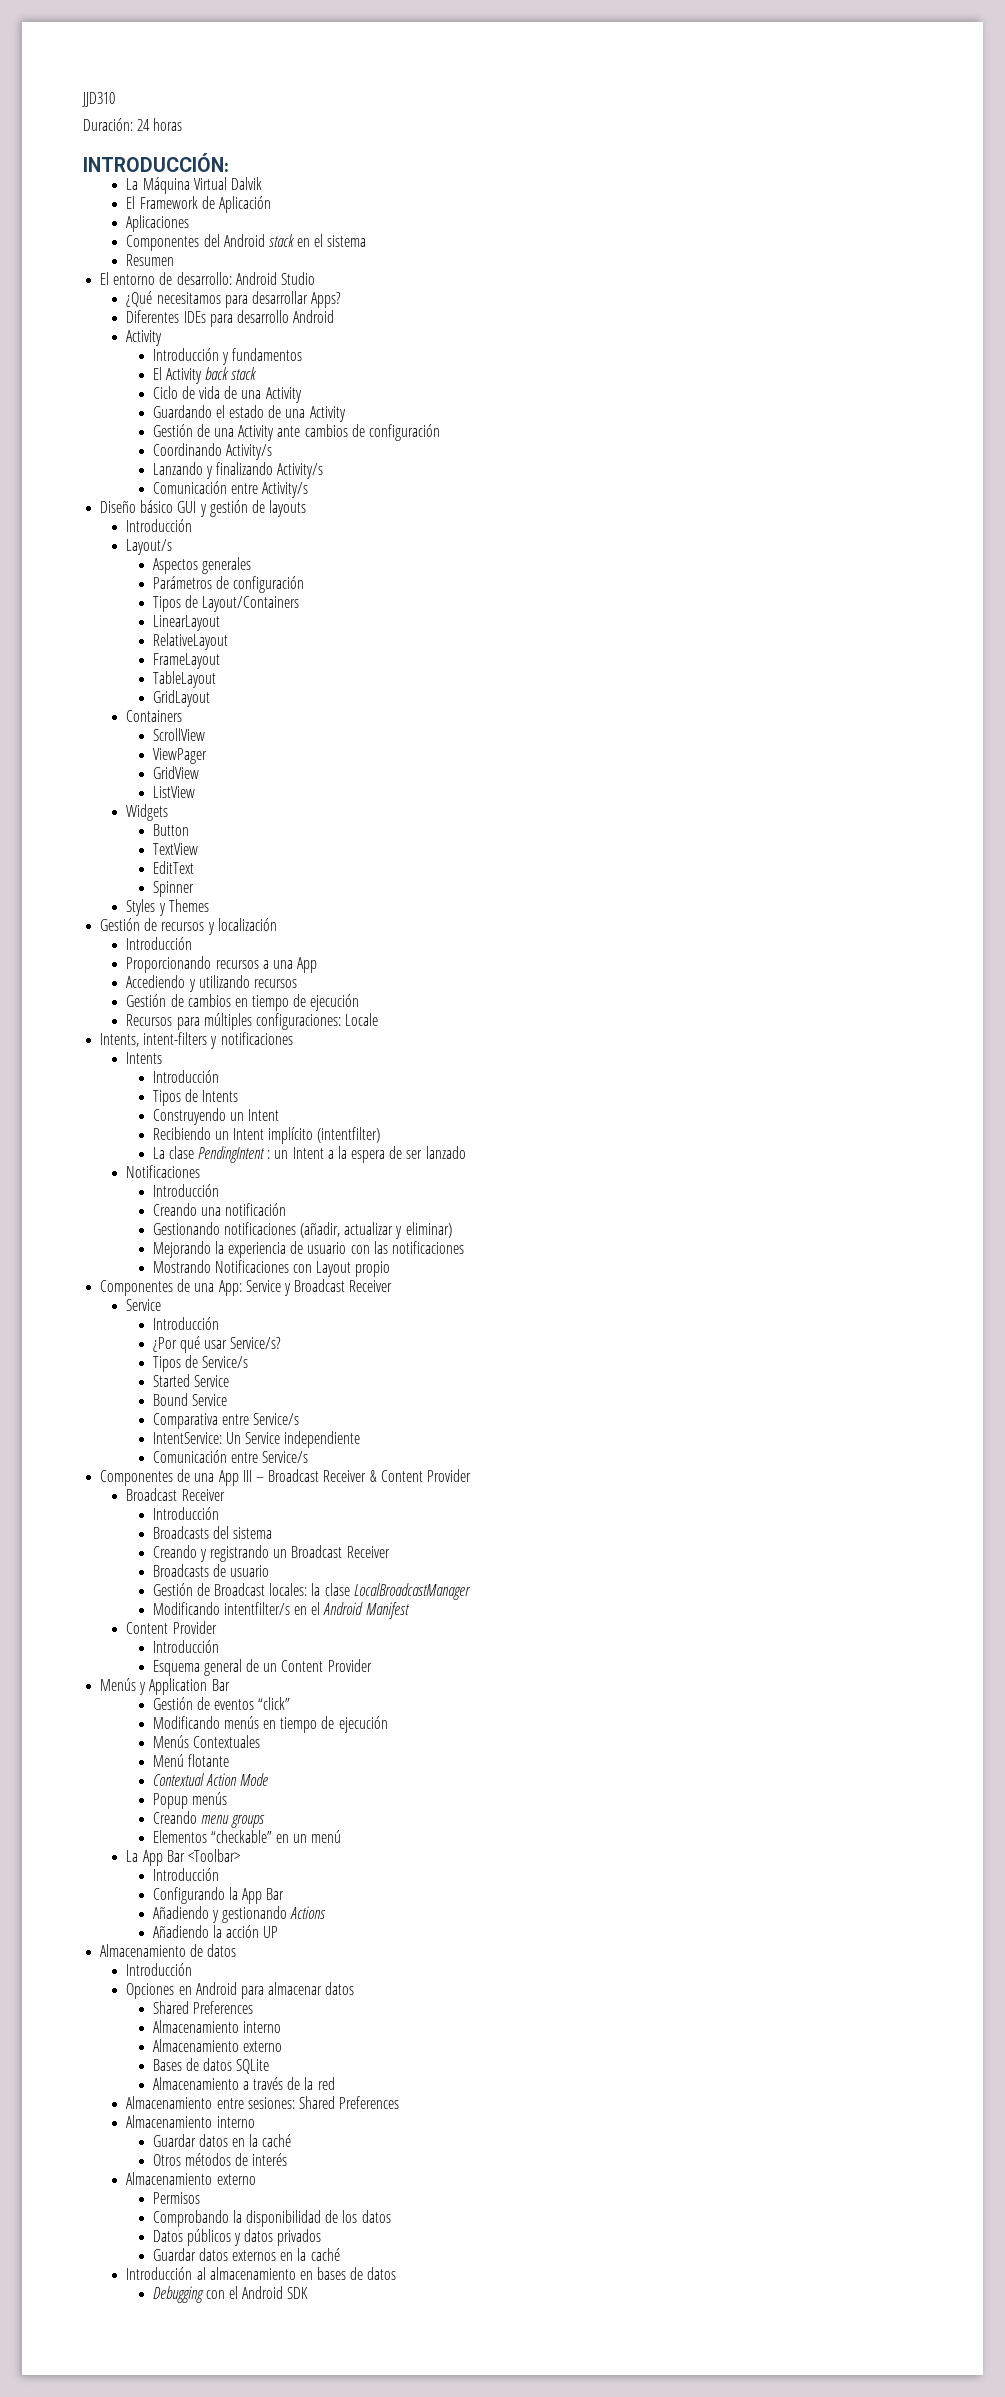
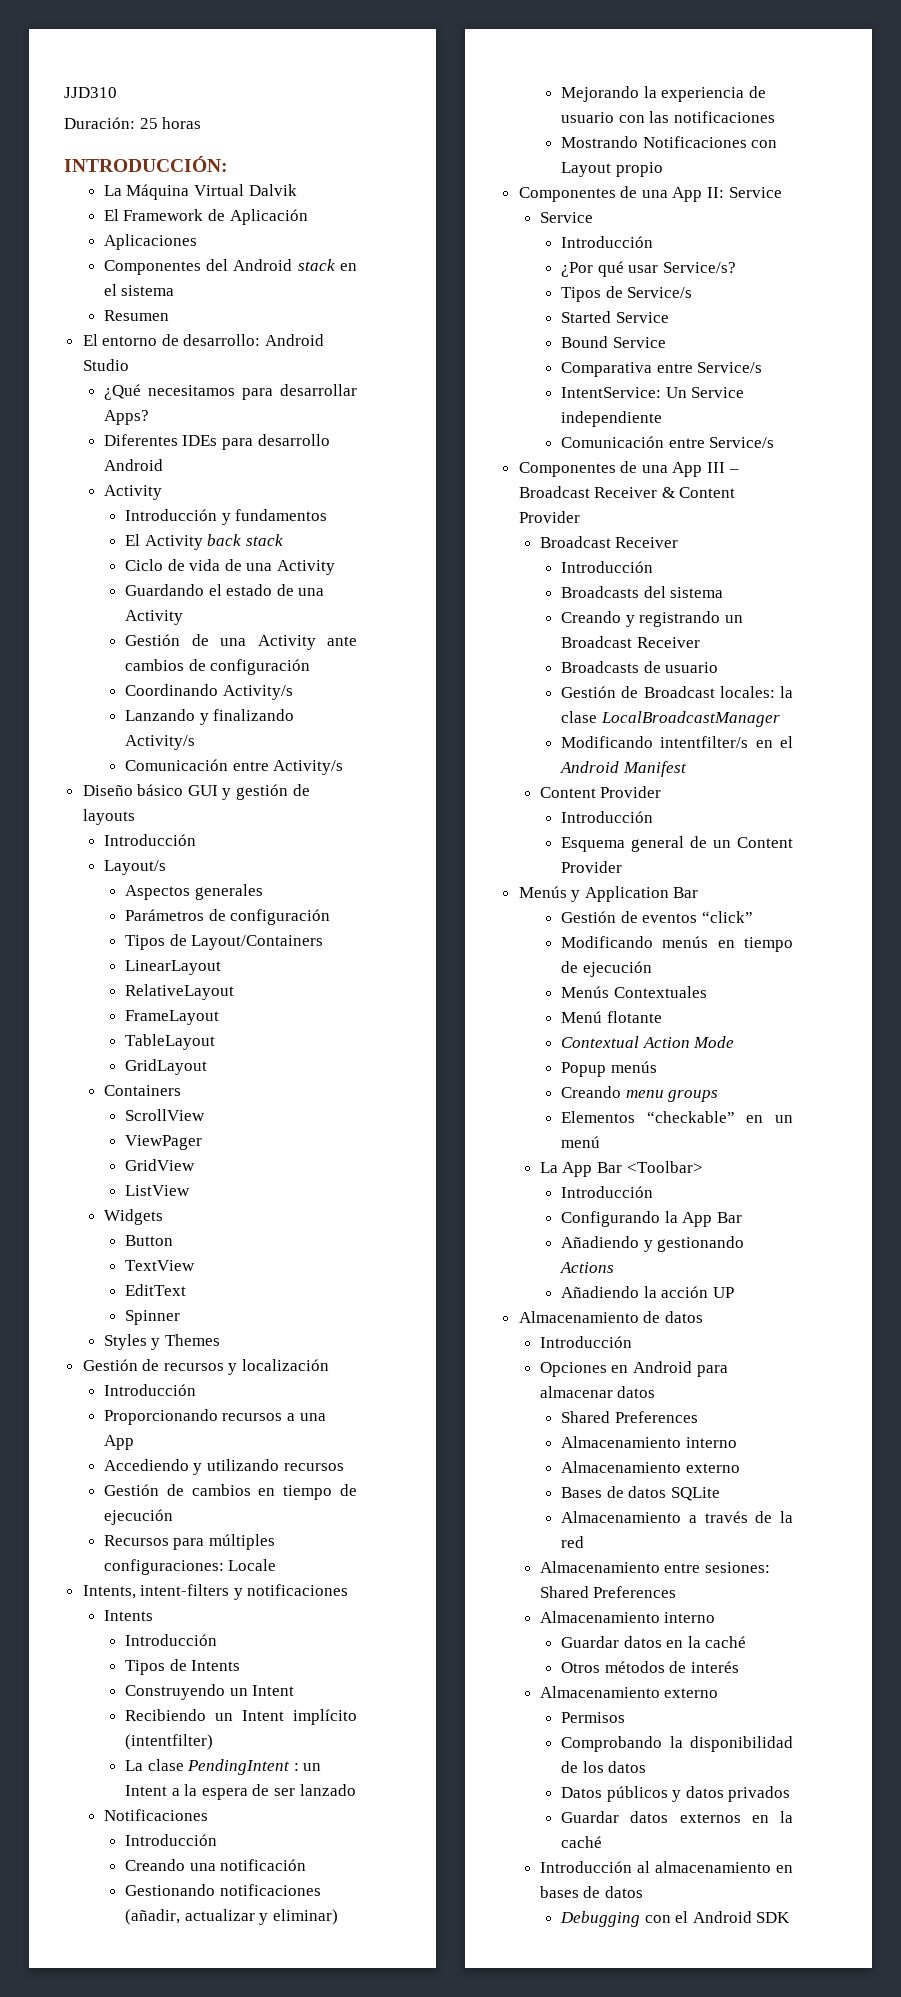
[137,119,151,131] 24 -> [139,118,158,129] 25
[218,1279,393,1296] App: Service y Broadcast Receiver -> [672,187,782,202] App II: Service

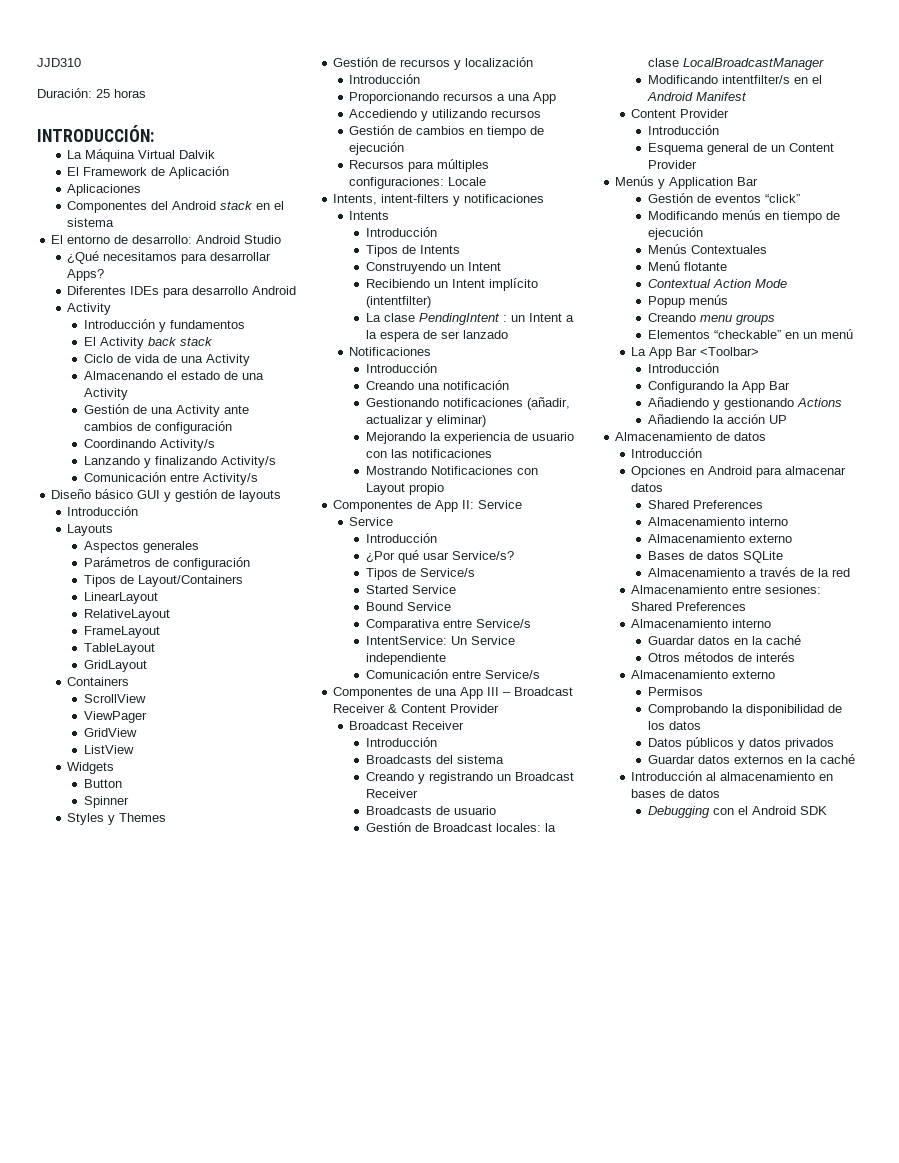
[103,310,169,321] // Resumen -> (115, 222) none
[125,584,205,596] Guardando -> [83,371,163,380] Almacenando
[103,860,166,875] Layout/s -> [67,524,114,536] Layouts
[125,1260,196,1271] [125,1284,187,1296] // TextView // EditText -> (122, 783) none
[641,190,668,198] una -> (432, 504) none

